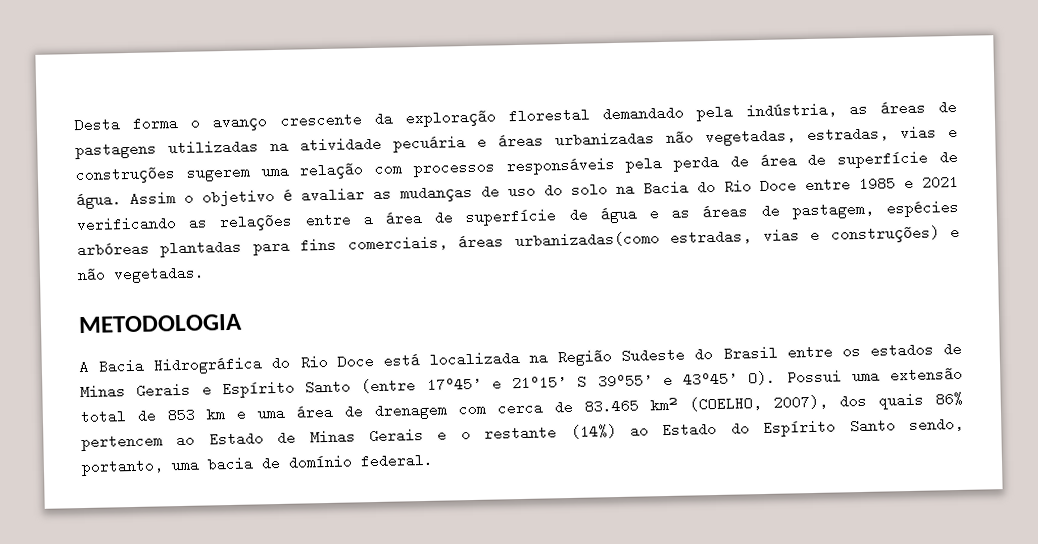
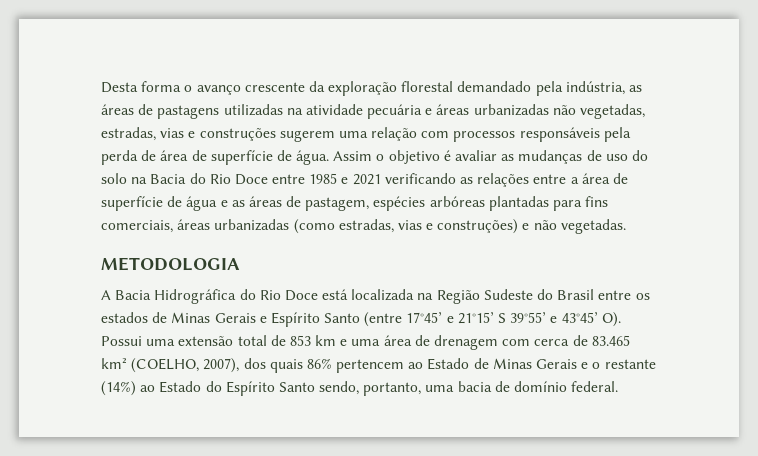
[514,231,660,249] urbanizadas(como -> [214,219,335,234] urbanizadas (como

